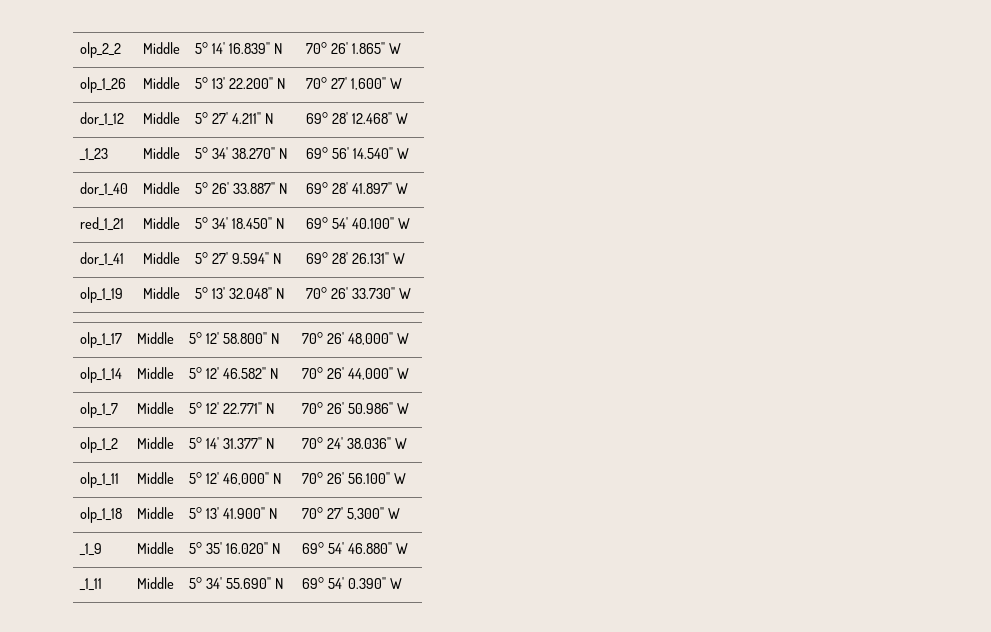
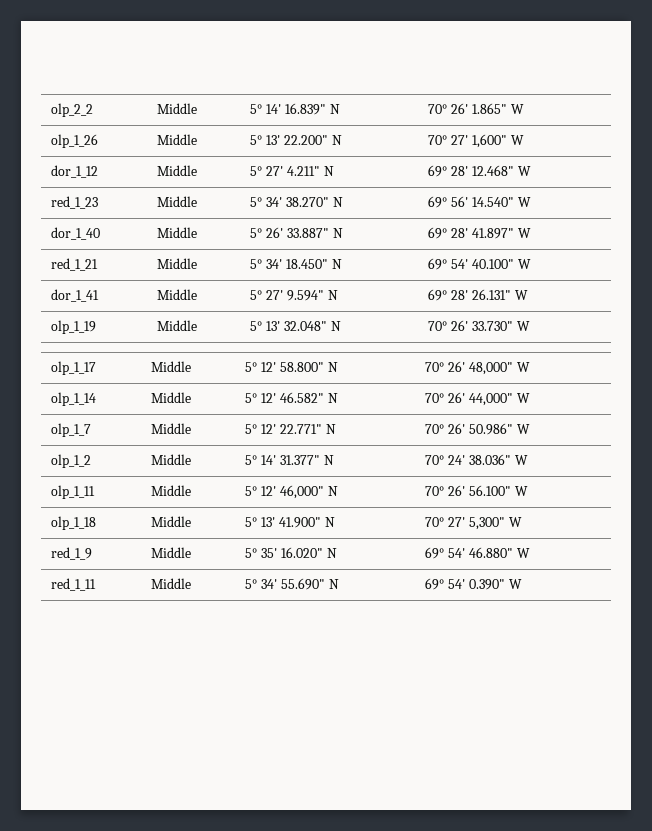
[79,148,109,161] _1_23 -> [51,196,99,209] red_1_23
[79,543,103,556] _1_9 -> [51,547,93,560] red_1_9
[79,578,103,591] _1_11 -> [51,578,97,591] red_1_11

